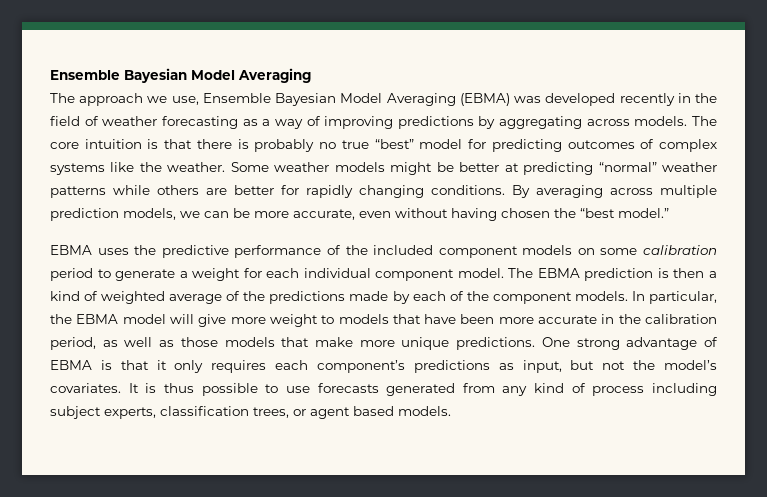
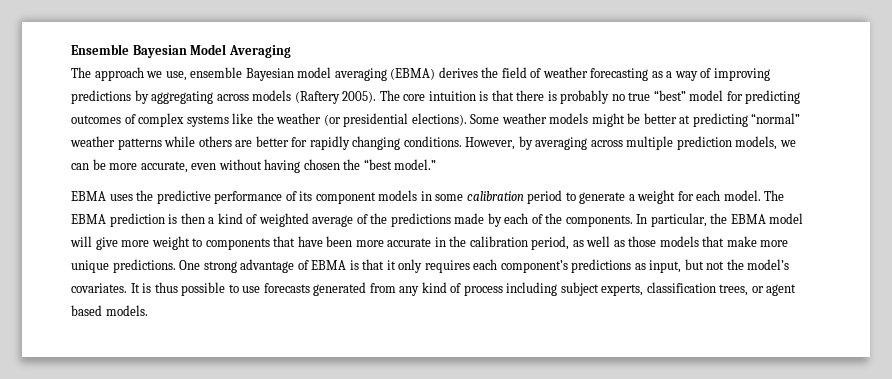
[202,93,691,106] Ensemble Bayesian Model Averaging (EBMA) was developed recently in -> [190,67,478,81] ensemble Bayesian model averaging (EBMA) derives
[634,116,688,126] models. -> [252,90,377,104] models (Raftery 2005).
[167,162,226,172] weather. -> [276,113,467,127] weather (or presidential elections).
[512,185,530,198] By -> [465,136,533,150] However, by
[345,245,434,255] the included -> [299,191,313,201] its
[577,248,595,255] on -> [420,191,432,201] in
[303,268,455,281] individual component -> (721, 195) none
[492,291,628,304] component models. -> [565,215,633,227] components.
[338,314,389,324] models -> [205,238,270,250] components

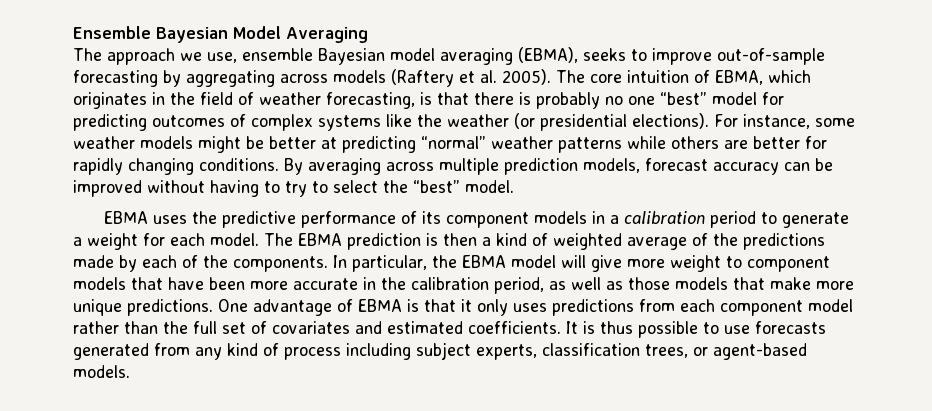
[390,67,770,81] [71,90,131,104] (EBMA) derives the field of weather forecasting as a way of improving predictions -> [518,47,825,65] [73,70,158,87] (EBMA), seeks to improve out-of-sample forecasting
(340, 97) none -> [459,70,497,83] et al.
(476, 96) none -> [694,70,811,85] [73,92,415,109] of EBMA, which originates in the field of weather forecasting,
[628,92,651,101] true -> [628,96,655,105] one
[470,114,500,124] Some -> [714,114,855,129] For instance, some
[465,136,533,150] However, by -> [284,158,303,175] By
[779,140,796,147] [71,159,437,173] we can be more accurate, even without having chosen the “best model.” -> [645,158,833,175] [73,180,514,197] forecast accuracy can be improved without having to try to select the “best” model.
[435,194,464,201] some -> [610,215,620,224] a
[205,238,270,250] components -> [747,256,830,272] [73,277,126,290] component models
[203,261,237,273] strong -> (248, 305) none
[424,259,790,273] [71,283,127,293] requires each component’s predictions as input, but not the model’s covariates. -> [513,299,853,316] [73,321,561,334] uses predictions from each component model rather than the full set of covariates and estimated coefficients.
[766,284,797,296] [71,305,102,316] agent based -> [713,343,807,360] agent-based

